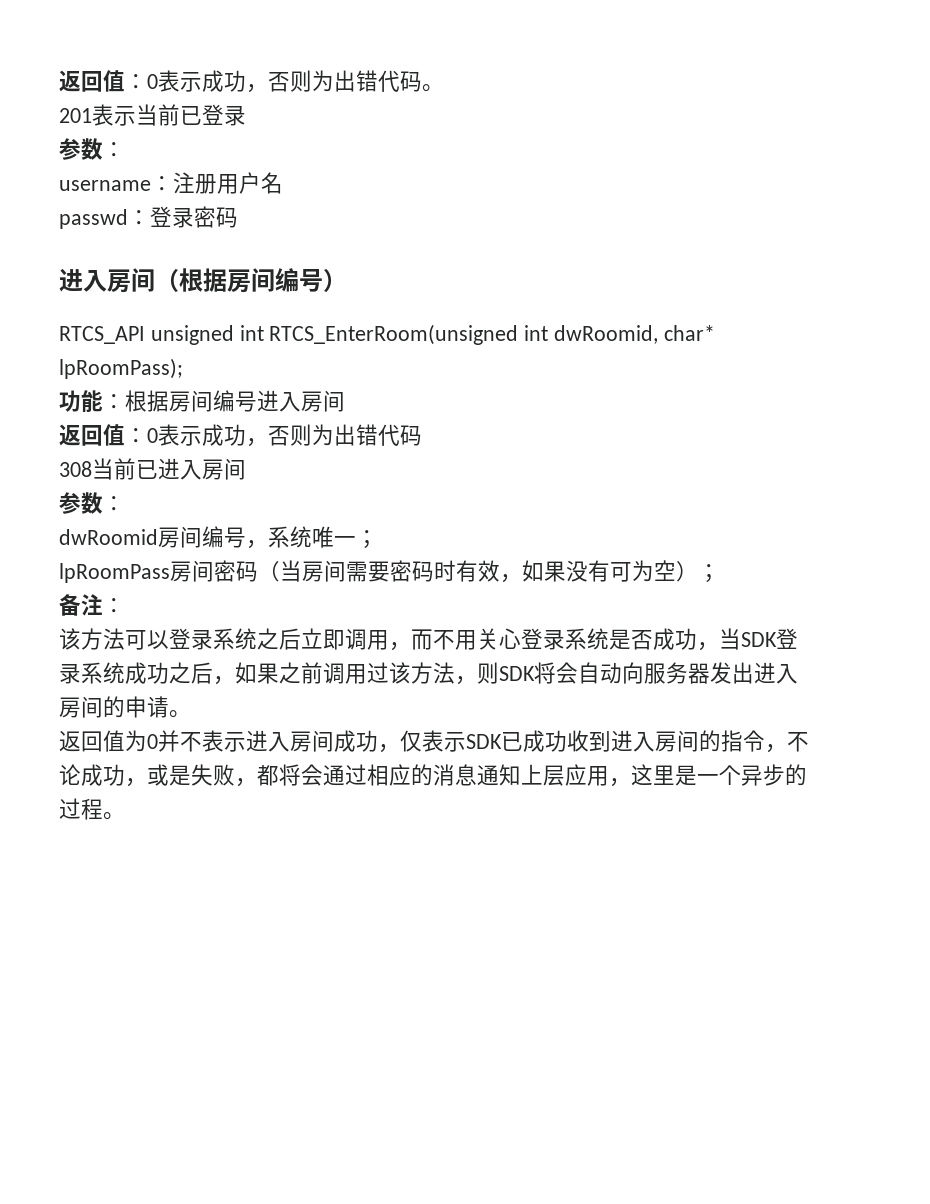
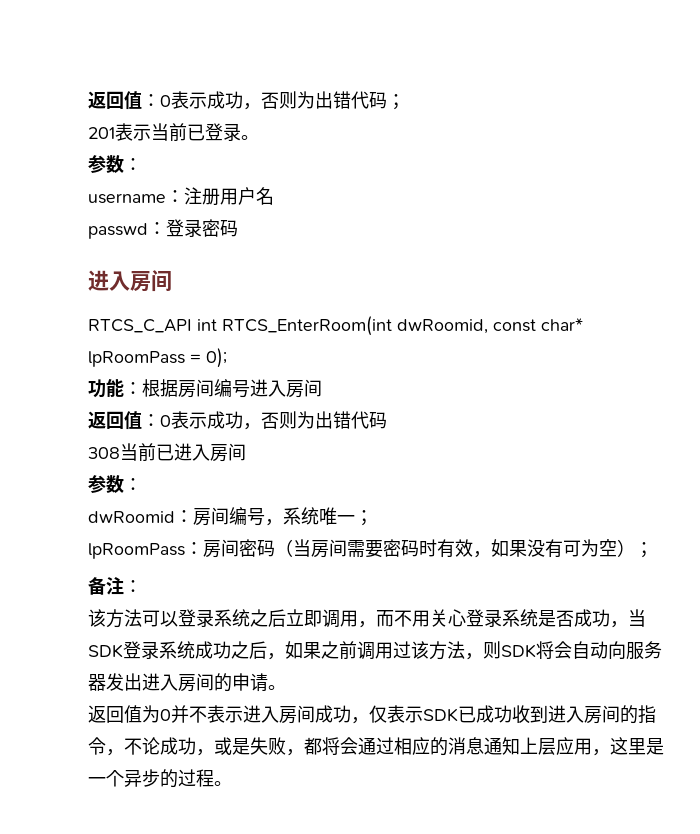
[59,70,444,93] 返回值：0表示成功，否则为出错代码。 -> [88,91,405,110] 返回值：0表示成功，否则为出错代码；
(246, 115) none -> [241,135,259,140] 。
[155,268,347,293] [59,324,715,345] [59,358,183,379] （根据房间编号） // RTCS_API unsigned int RTCS_EnterRoom(unsigned int dwRoomid, char* lpRoomPass); -> [88,316,583,336] [88,348,227,368] // RTCS_C_API int RTCS_EnterRoom(int dwRoomid, const char* lpRoomPass = 0);
(158, 537) none -> [175,510,193,523] ：
(170, 573) none -> [185,542,203,555] ：

